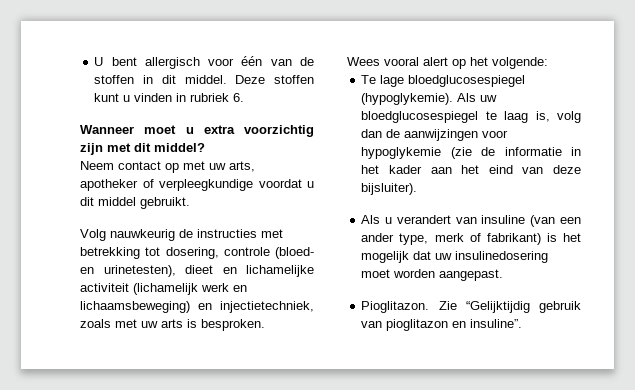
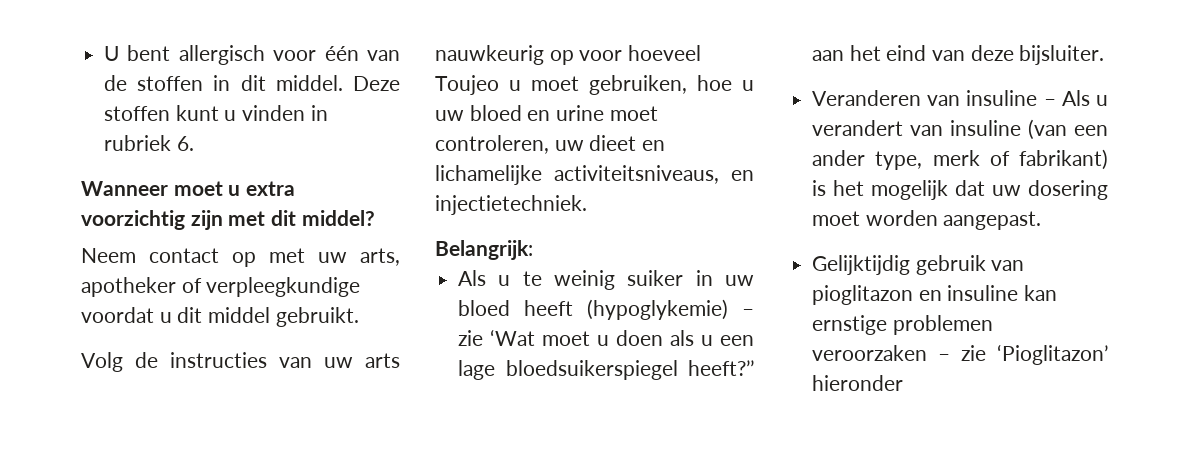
[110,229,175,241] nauwkeurig -> (123, 362) none
[261,229,283,238] [80,247,314,259] [80,265,314,277] [80,283,247,295] [80,301,314,313] [80,319,265,331] [347,57,548,69] [361,75,526,87] [361,93,498,105] [361,111,581,123] [361,129,509,141] [361,147,581,159] [361,165,422,174] met betrekking tot dosering, controle (bloed- en urinetesten), dieet en lichamelijke activiteit (lichamelijk werk en lichaamsbeweging) en injectietechniek, zoals met uw arts is besproken. // Wees vooral alert op het volgende: // Te lage bloedglucosespiegel (hypoglykemie). Als uw bloedglucosespiegel te laag is, volg dan de aanwijzingen voor hypoglykemie (zie de informatie in het kader -> [279,353,400,368] [435,45,702,65] [435,75,754,95] [435,105,658,121] [435,135,666,154] [435,165,754,185] [435,195,587,215] [435,240,533,260] [458,270,754,290] [458,299,754,320] [458,329,754,346] [458,360,754,380] van uw arts nauwkeurig op voor hoeveel Toujeo u moet gebruiken, hoe u uw bloed en urine moet controleren, uw dieet en lichamelijke activiteitsniveaus, en injectietechniek. // Belangrijk: // Als u te weinig suiker in uw bloed heeft (hypoglykemie) – zie ‘Wat moet u doen als u een lage bloedsuikerspiegel heeft?’’
[361,183,418,195] bijsluiter). // -> [1019,45,1105,65] [812,90,1056,106] bijsluiter. // Veranderen van insuline –
[455,251,549,263] insulinedosering -> [1028,180,1108,200] dosering
[361,301,530,313] Pioglitazon. Zie “Gelijktijdig -> [812,255,911,275] Gelijktijdig
[470,319,523,328] insuline”. -> [947,285,1058,301] [812,315,993,335] [812,344,1108,365] [812,375,904,391] insuline kan ernstige problemen veroorzaken – zie ‘Pioglitazon’ hieronder

